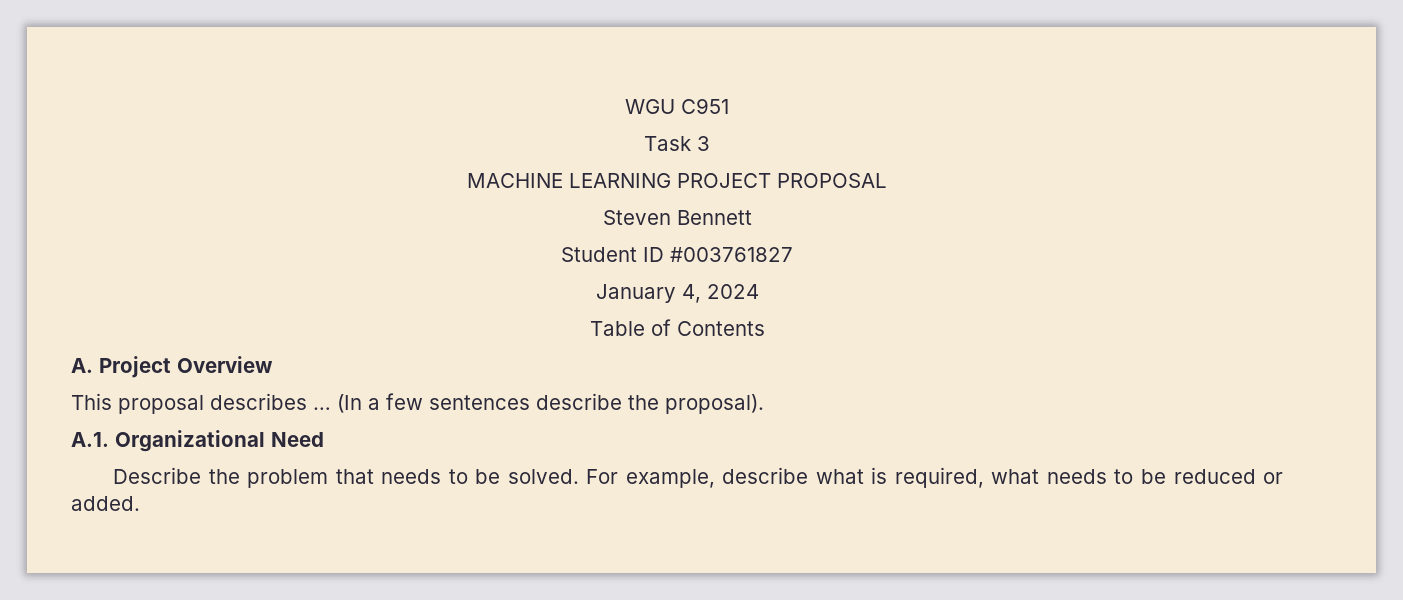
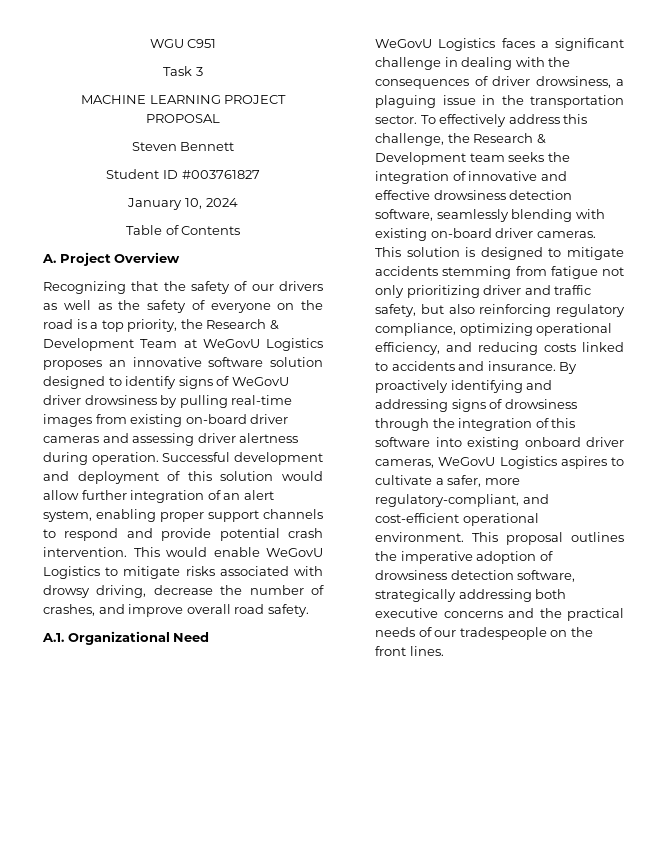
[681,284,701,303] 4, -> [185,198,202,209] 10,
[71,393,764,414] [71,430,324,452] [113,467,1283,488] [71,496,140,511] This proposal describes … (In a few sentences describe the proposal). // A.1. Organizational Need // Describe the problem that needs to be solved. For example, describe what is required, what needs to be reduced or added. -> [43,281,323,294] [43,300,323,313] [43,319,279,332] [43,338,323,351] [43,357,323,370] [43,376,289,389] [43,395,293,408] [43,414,289,427] [43,433,299,446] [43,452,323,465] [43,471,323,484] [43,490,274,503] [43,509,323,522] [43,528,323,541] [43,547,323,557] [43,566,323,579] [43,585,324,598] [43,604,309,617] [42,631,210,645] [375,38,624,51] [375,57,571,70] [375,76,624,89] [375,95,624,108] [375,114,588,127] [375,133,546,146] [375,152,570,165] [375,171,567,184] [375,190,573,200] [375,209,605,222] [375,228,596,241] [375,247,624,260] [375,266,624,279] [375,285,592,298] [375,304,625,317] [375,323,613,336] [375,342,624,355] [375,361,578,374] [375,380,553,393] [375,399,577,412] [375,418,576,431] [375,437,624,450] [375,456,624,469] [375,475,520,487] [375,494,549,507] [375,513,539,526] [375,532,624,545] [375,551,553,564] [375,570,576,582] [375,589,567,602] [375,608,624,621] [375,627,593,640] [375,646,444,656] Recognizing that the safety of our drivers as well as the safety of everyone on the road is a top priority, the Research & Development Team at WeGovU Logistics proposes an innovative software solution designed to identify signs of WeGovU driver drowsiness by pulling real-time images from existing on-board driver cameras and assessing driver alertness during operation. Successful development and deployment of this solution would allow further integration of an alert system, enabling proper support channels to respond and provide potential crash intervention. This would enable WeGovU Logistics to mitigate risks associated with drowsy driving, decrease the number of crashes, and improve overall road safety. // A.1. Organizational Need // WeGovU Logistics faces a significant challenge in dealing with the consequences of driver drowsiness, a plaguing issue in the transportation sector. To effectively address this challenge, the Research & Development team seeks the integration of innovative and effective drowsiness detection software, seamlessly blending with existing on-board driver cameras. This solution is designed to mitigate accidents stemming from fatigue not only prioritizing driver and traffic safety, but also reinforcing regulatory compliance, optimizing operational efficiency, and reducing costs linked to accidents and insurance. By proactively identifying and addressing signs of drowsiness through the integration of this software into existing onboard driver cameras, WeGovU Logistics aspires to cultivate a safer, more regulatory-compliant, and cost-efficient operational environment. This proposal outlines the imperative adoption of drowsiness detection software, strategically addressing both executive concerns and the practical needs of our tradespeople on the front lines.

